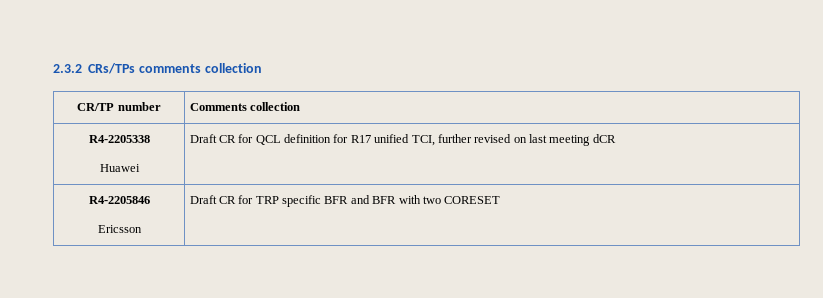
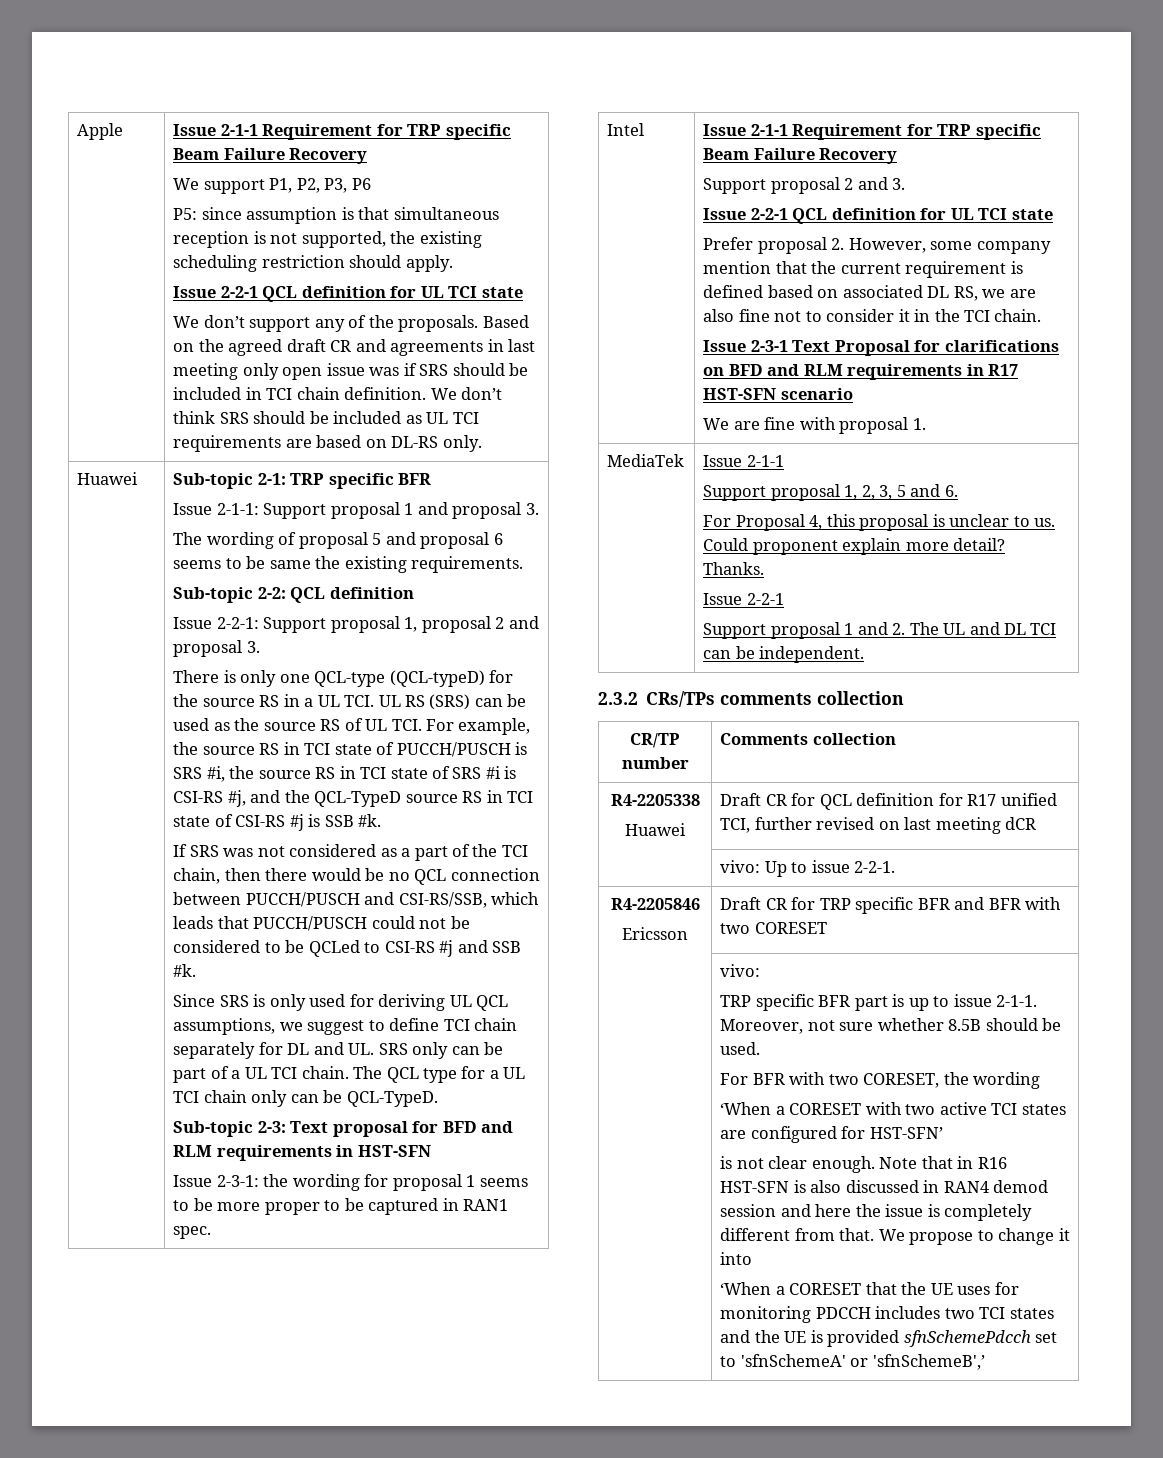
(53, 68) none -> [77,123,124,140] [173,124,511,140] [173,148,368,164] [173,178,371,194] [173,207,499,224] [173,231,482,248] [173,255,453,272] [173,286,523,302] [173,315,529,332] [173,339,535,356] [173,363,528,380] [173,387,503,400] [173,411,479,424] [173,435,482,452] [77,472,139,485] [173,473,432,489] [173,502,539,519] [173,532,503,549] [173,556,524,573] [173,587,414,603] [173,616,539,633] [173,640,260,657] [173,670,514,687] [173,694,527,710] [173,718,531,735] [173,742,527,757] [173,766,517,782] [173,790,533,807] [173,814,382,831] [173,844,528,861] [173,868,540,885] [173,892,540,908] [173,916,470,931] [173,940,521,957] [173,964,197,977] [173,994,508,1011] [173,1018,518,1035] [173,1042,503,1059] [173,1066,526,1083] [173,1090,438,1107] [173,1121,514,1137] [173,1145,431,1161] [173,1174,528,1191] [173,1198,508,1215] [173,1226,212,1239] [607,123,645,136] [703,124,1041,140] [703,148,898,164] [703,177,906,194] [703,208,1053,224] [703,237,1051,254] [703,261,1023,278] [703,285,1036,301] [703,309,1042,322] [703,340,1059,356] [703,364,1019,380] [703,388,853,400] [703,417,926,434] [607,454,685,467] [703,455,784,467] [703,484,958,501] [703,514,1055,531] [703,538,1006,555] [703,562,765,575] [703,593,784,605] [703,622,1057,639] [703,646,865,663] Apple | Issue 2-1-1 Requirement for TRP specific Beam Failure Recovery // We support P1, P2, P3, P6 // P5: since assumption is that simultaneous reception is not supported, the existing scheduling restriction should apply. // Issue 2-2-1 QCL definition for UL TCI state // We don’t support any of the proposals. Based on the agreed draft CR and agreements in last meeting only open issue was if SRS should be included in TCI chain definition. We don’t think SRS should be included as UL TCI requirements are based on DL-RS only. // Huawei | Sub-topic 2-1: TRP specific BFR // Issue 2-1-1: Support proposal 1 and proposal 3. // The wording of proposal 5 and proposal 6 seems to be same the existing requirements. // Sub-topic 2-2: QCL definition // Issue 2-2-1: Support proposal 1, proposal 2 and proposal 3. // There is only one QCL-type (QCL-typeD) for the source RS in a UL TCI. UL RS (SRS) can be used as the source RS of UL TCI. For example, the source RS in TCI state of PUCCH/PUSCH is SRS #i, the source RS in TCI state of SRS #i is CSI-RS #j, and the QCL-TypeD source RS in TCI state of CSI-RS #j is SSB #k. // If SRS was not considered as a part of the TCI chain, then there would be no QCL connection between PUCCH/PUSCH and CSI-RS/SSB, which leads that PUCCH/PUSCH could not be considered to be QCLed to CSI-RS #j and SSB #k. // Since SRS is only used for deriving UL QCL assumptions, we suggest to define TCI chain separately for DL and UL. SRS only can be part of a UL TCI chain. The QCL type for a UL TCI chain only can be QCL-TypeD. // Sub-topic 2-3: Text proposal for BFD and RLM requirements in HST-SFN // Issue 2-3-1: the wording for proposal 1 seems to be more proper to be captured in RAN1 spec. // Intel | Issue 2-1-1 Requirement for TRP specific Beam Failure Recovery // Support proposal 2 and 3. // Issue 2-2-1 QCL definition for UL TCI state // Prefer proposal 2. However, some company mention that the current requirement is defined based on associated DL RS, we are also fine not to consider it in the TCI chain. // Issue 2-3-1 Text Proposal for clarifications on BFD and RLM requirements in R17 HST-SFN scenario // We are fine with proposal 1. // MediaTek | Issue 2-1-1 // Support proposal 1, 2, 3, 5 and 6. // For Proposal 4, this proposal is unclear to us. Could proponent explain more detail? Thanks. // Issue 2-2-1 // Support proposal 1 and 2. The UL and DL TCI can be independent. //
(616, 138) none -> [720,860,896,877] // | vivo: Up to issue 2-2-1.
(501, 200) none -> [720,964,761,977] [720,994,1037,1011] [720,1018,1062,1034] [720,1042,761,1055] [720,1072,1041,1089] [720,1102,1066,1115] [720,1126,943,1143] [720,1156,1007,1173] [720,1180,1049,1193] [720,1204,1033,1221] [720,1228,1070,1245] [720,1252,753,1265] [720,1282,1019,1295] [720,1306,1054,1323] [720,1330,1058,1347] [720,1354,985,1370] // | vivo: // TRP specific BFR part is up to issue 2-1-1. Moreover, not sure whether 8.5B should be used. // For BFR with two CORESET, the wording // ‘When a CORESET with two active TCI states are configured for HST-SFN’ // is not clear enough. Note that in R16 HST-SFN is also discussed in RAN4 demod session and here the issue is completely different from that. We propose to change it into // ‘When a CORESET that the UE uses for monitoring PDCCH includes two TCI states and the UE is provided sfnSchemePdcch set to 'sfnSchemeA' or 'sfnSchemeB',’

